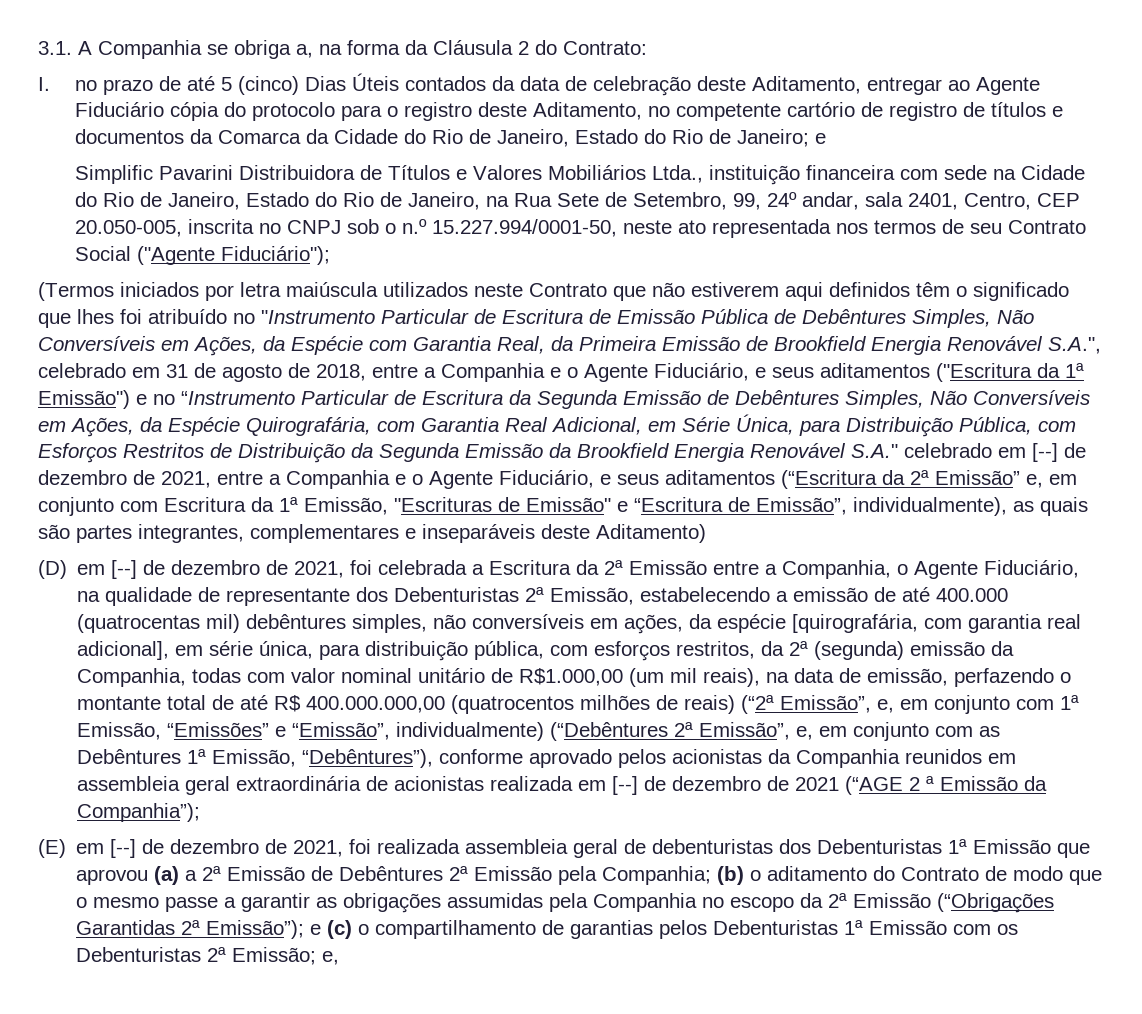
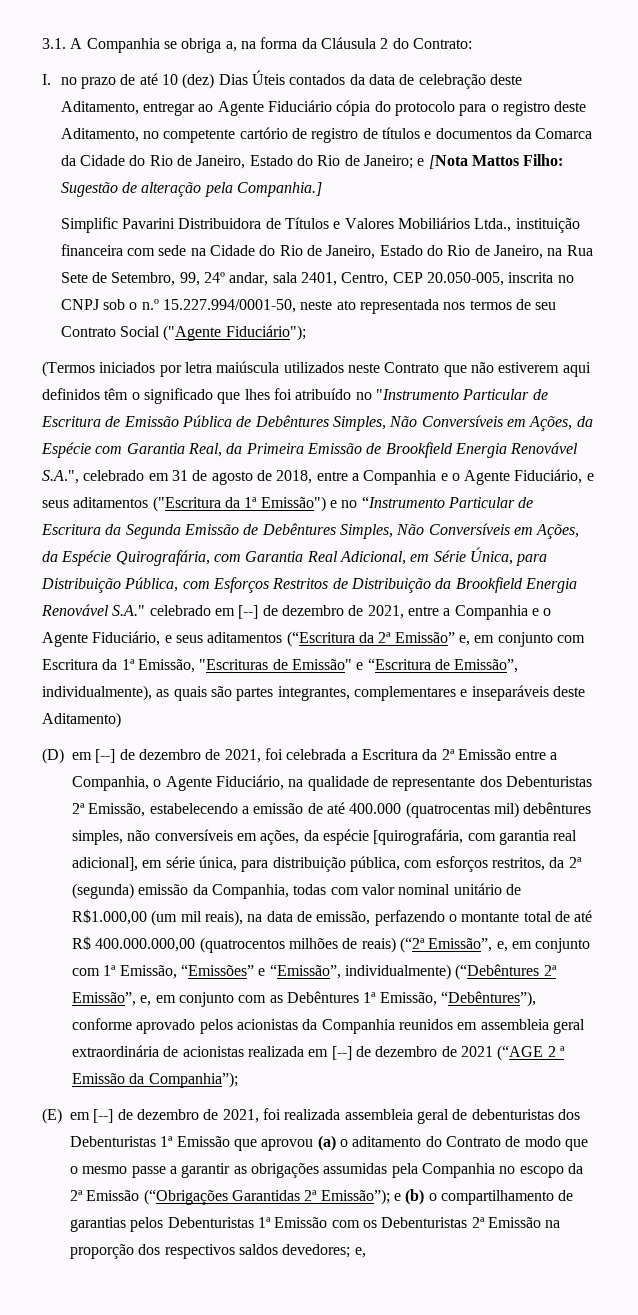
[220,76,299,95] 5 (cinco) -> [161,73,215,89] 10 (dez)
(826, 138) none -> [428,154,564,169] [60,182,322,197] [Nota Mattos Filho: Sugestão de alteração pela Companhia.]
[379,443,571,462] Segunda Emissão da -> (452, 583) none
[185,866,745,885] a 2ª Emissão de Debêntures 2ª Emissão pela Companhia; (b) -> (336, 1143) none
[327,920,353,939] (c) -> [405,1189,425,1205] (b)
[232,947,317,965] Emissão; -> [487,1217,561,1228] [70,1244,351,1259] Emissão na proporção dos respectivos saldos devedores;

